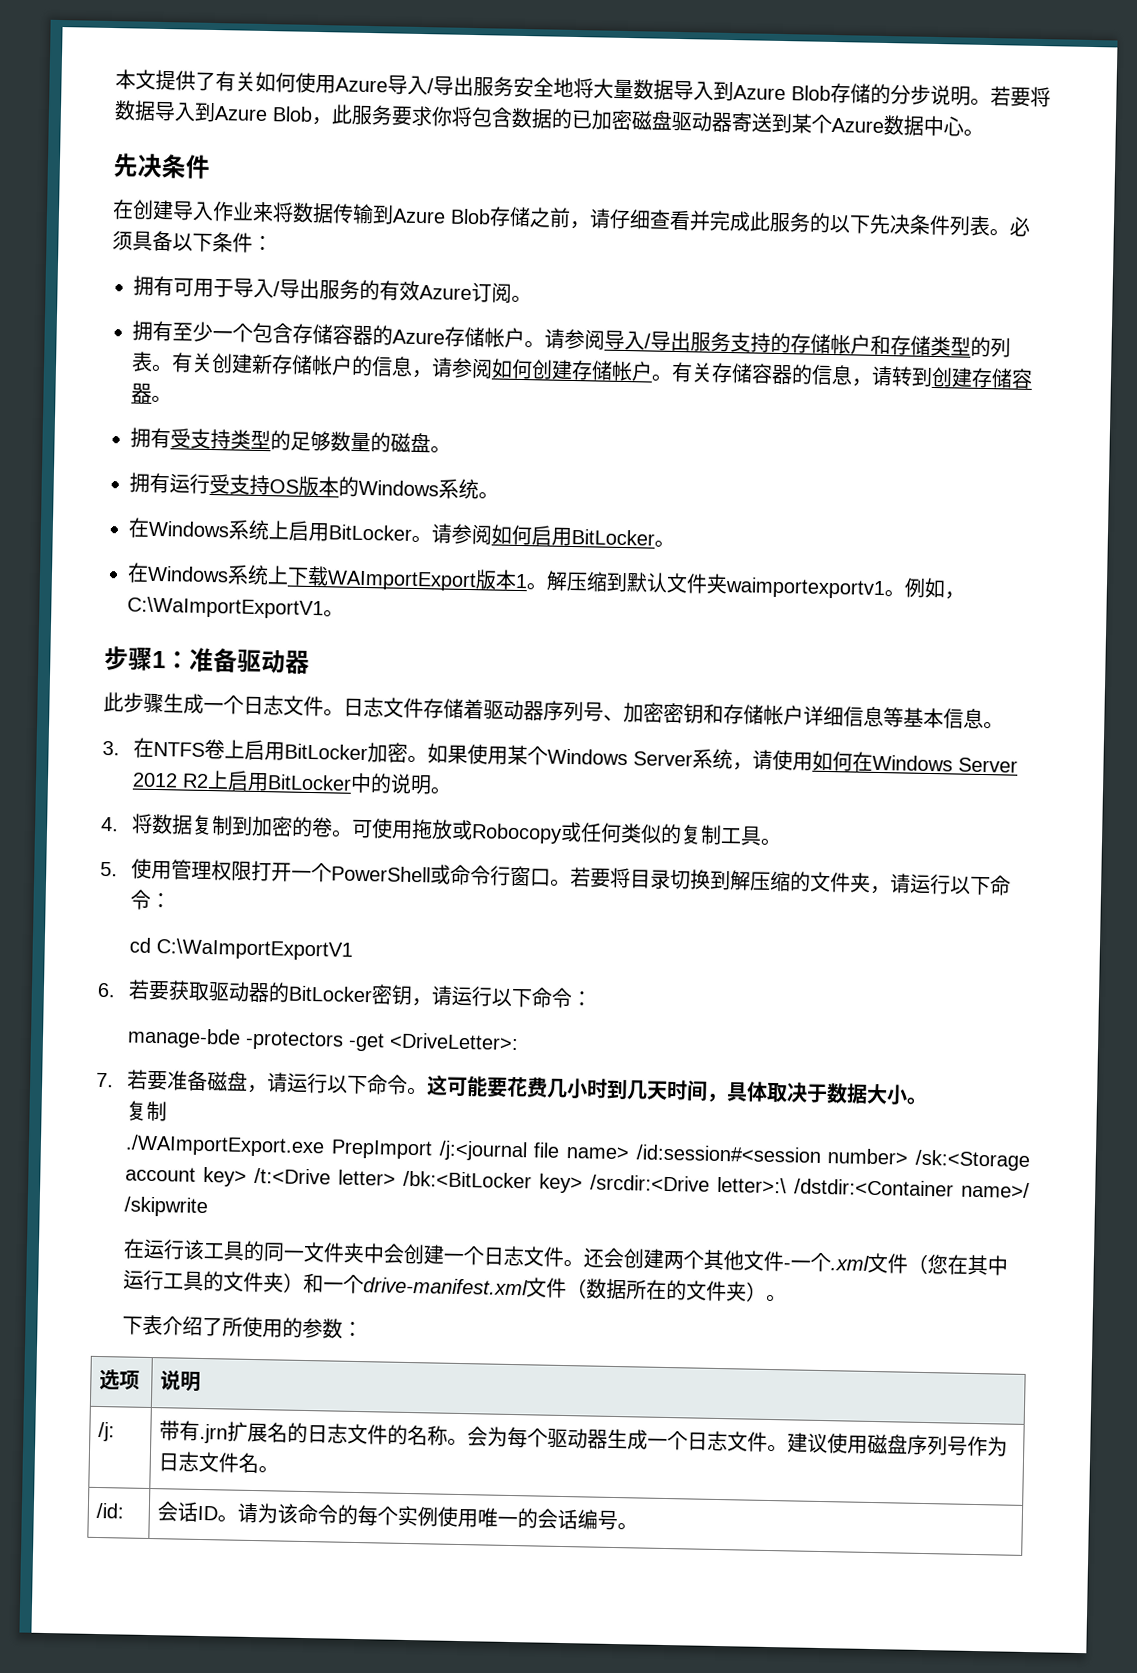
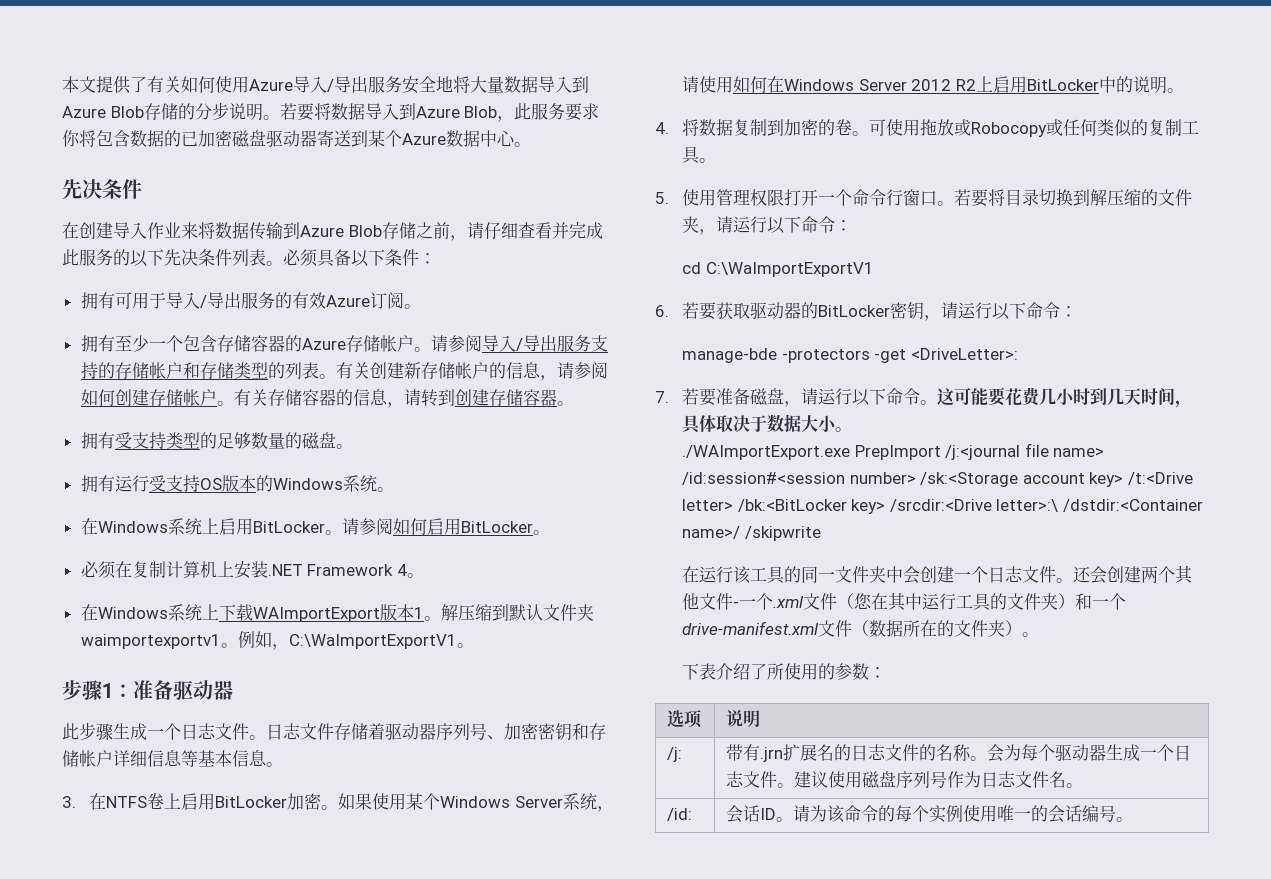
(675, 544) none -> [80,561,424,579] // 必须在复制计算机上安装.NET Framework 4。
[331,864,452,885] PowerShell或 -> (853, 197) none
[126,1100,168,1122] // 复制 -> (853, 429) none

